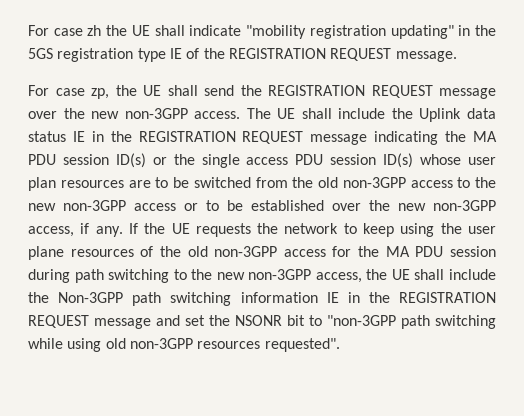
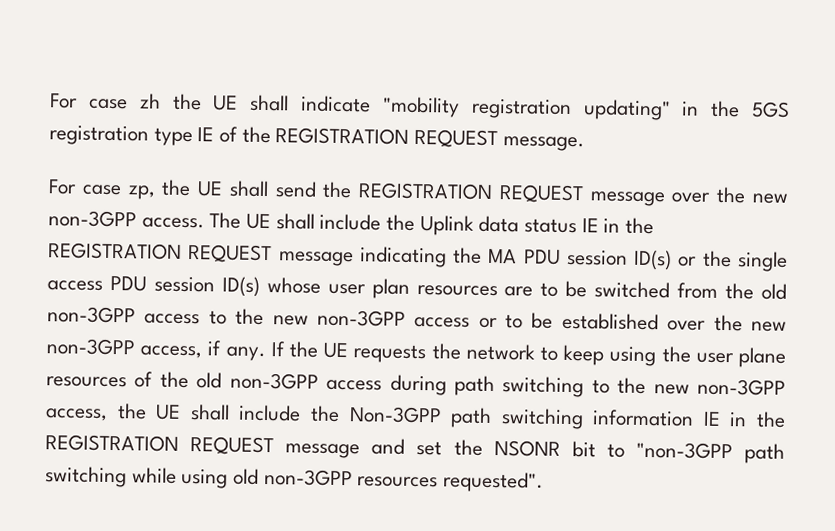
[332,246,496,257] for the MA PDU session -> (383, 385) none

